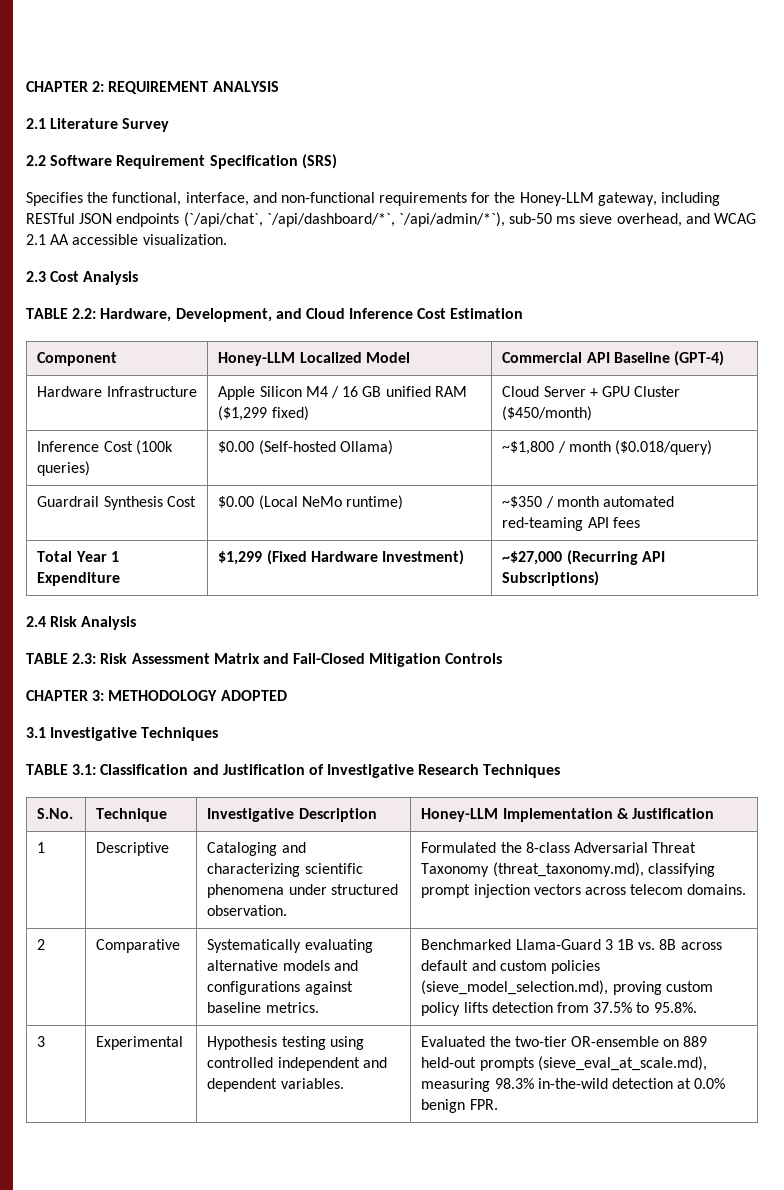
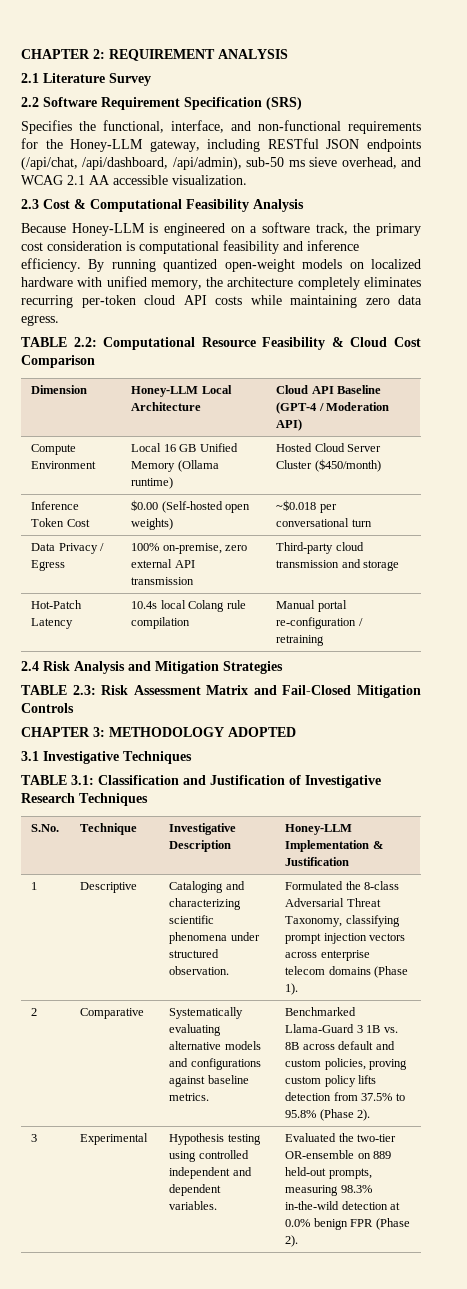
[183,212,505,227] (`/api/chat`, `/api/dashboard/*`, `/api/admin/*`), -> [21,157,242,170] (/api/chat, /api/dashboard, /api/admin),
[83,271,139,285] [26,308,524,322] [37,352,118,366] [218,352,410,366] [502,351,724,366] [37,386,197,397] [218,386,467,400] [218,406,309,421] [502,386,630,397] Analysis // TABLE 2.2: Hardware, Development, and Cloud Inference Cost Estimation // Component | Honey-LLM Localized Model | Commercial API Baseline (GPT-4) // Hardware Infrastructure | Apple Silicon M4 / 16 GB unified RAM ($1,299 fixed) | Cloud Server + GPU -> [74,199,304,212] [21,222,421,236] [21,240,359,254] [21,258,421,272] [21,276,421,290] [21,295,422,308] [21,315,59,326] [21,337,421,350] [21,355,95,368] [31,385,88,394] [131,385,232,397] [131,402,202,411] [276,385,382,394] [276,402,390,414] [276,419,303,431] [31,444,77,455] [31,461,97,469] [131,443,238,452] [131,460,219,472] [131,477,174,489] [276,443,382,452] & Computational Feasibility Analysis // Because Honey-LLM is engineered on a software track, the primary cost consideration is computational feasibility and inference efficiency. By running quantized open-weight models on localized hardware with unified memory, the architecture completely eliminates recurring per-token cloud API costs while maintaining zero data egress. // TABLE 2.2: Computational Resource Feasibility & Cloud Cost Comparison // Dimension | Honey-LLM Local Architecture | Cloud API Baseline (GPT-4 / Moderation API) // Compute Environment | Local 16 GB Unified Memory (Ollama runtime) | Hosted Cloud Server
[103,440,173,455] [37,461,91,476] Cost (100k queries) -> [31,518,90,527] Token Cost
[339,440,393,455] [502,440,712,455] [37,496,196,510] [218,495,403,510] [502,496,674,508] [502,517,640,531] [37,551,119,562] [37,572,121,586] [218,550,464,565] [502,550,665,565] [502,571,600,586] Ollama) | ~$1,800 / month ($0.018/query) // Guardrail Synthesis Cost | $0.00 (Local NeMo runtime) | ~$350 / month automated red-teaming API fees // Total Year 1 Expenditure | $1,299 (Fixed Hardware Investment) | ~$27,000 (Recurring API Subscriptions) -> [225,504,251,513] [131,518,174,530] [276,500,337,513] [276,518,372,527] [31,543,105,554] [31,560,66,571] [131,543,248,554] [131,559,195,568] [131,577,195,585] [276,542,364,554] [276,559,400,571] [31,600,83,609] [31,618,74,629] [131,600,246,612] [131,617,191,629] [276,600,347,612] [276,617,363,629] [276,635,325,646] open weights) | ~$0.018 per conversational turn // Data Privacy / Egress | 100% on-premise, zero external API transmission | Third-party cloud transmission and storage // Hot-Patch Latency | 10.4s local Colang rule compilation | Manual portal re-configuration / retraining
(137, 623) none -> [128,661,283,674] and Mitigation Strategies
[421,862,644,877] Taxonomy (threat_taxonomy.md), -> [285,916,343,927] Taxonomy,
[630,884,747,895] telecom domains. -> [320,950,370,961] [285,966,409,978] [285,983,299,995] enterprise telecom domains (Phase 1).
[550,960,600,974] [421,980,609,995] policies (sieve_model_selection.md), -> [324,1058,366,1070] policies,
[653,1002,697,1013] 95.8%. -> [285,1109,371,1121] 95.8% (Phase 2).
[479,1056,707,1071] prompts (sieve_eval_at_scale.md), -> [328,1168,372,1179] prompts,
[469,1099,498,1110] FPR. -> [350,1218,410,1230] [285,1235,299,1247] FPR (Phase 2).

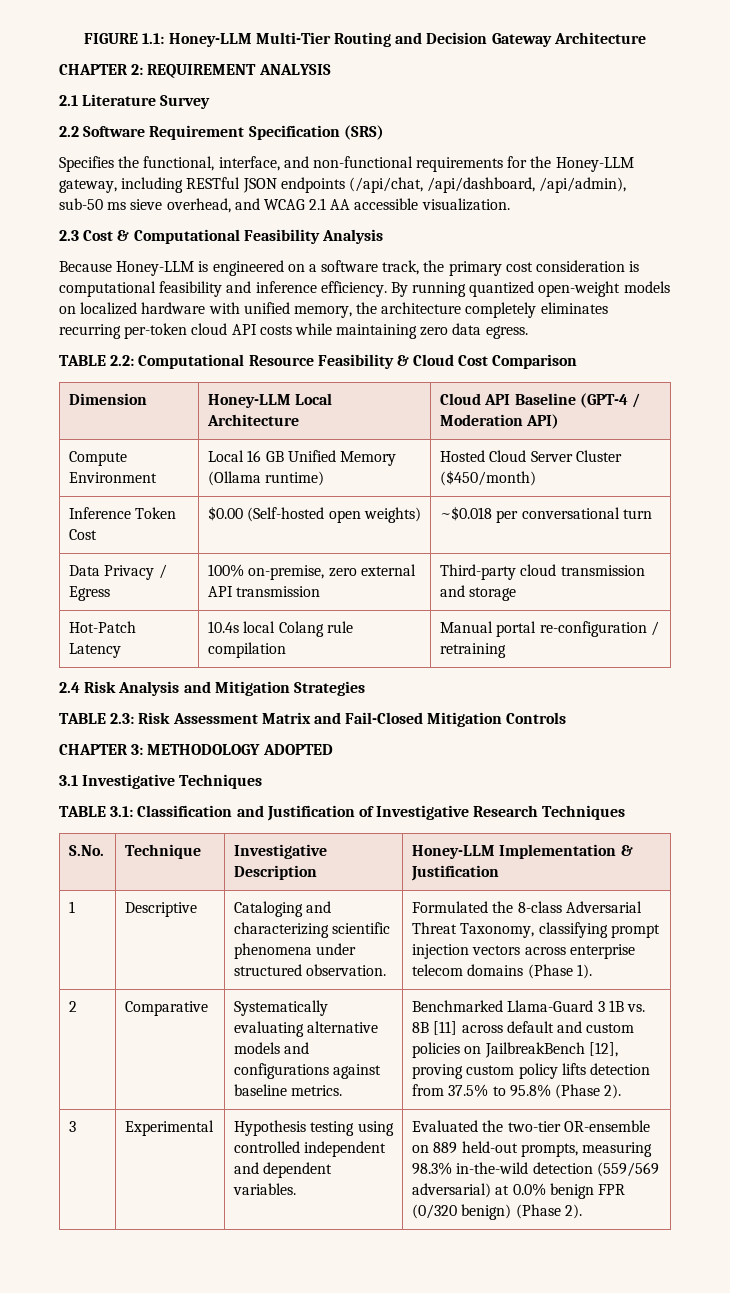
(21, 54) none -> [84,32,646,47] FIGURE 1.1: Honey-LLM Multi-Tier Routing and Decision Gateway Architecture //
(300, 1046) none -> [433,1021,458,1035] [11]
[324,1058,366,1070] policies, -> [412,1042,618,1058] policies on JailbreakBench [12],
(388, 1205) none -> [596,1162,659,1177] [412,1183,492,1198] (559/569 adversarial)
(374, 1223) none -> [412,1204,512,1220] (0/320 benign)

